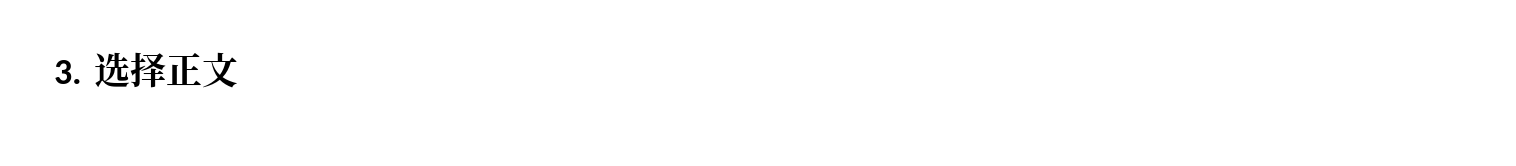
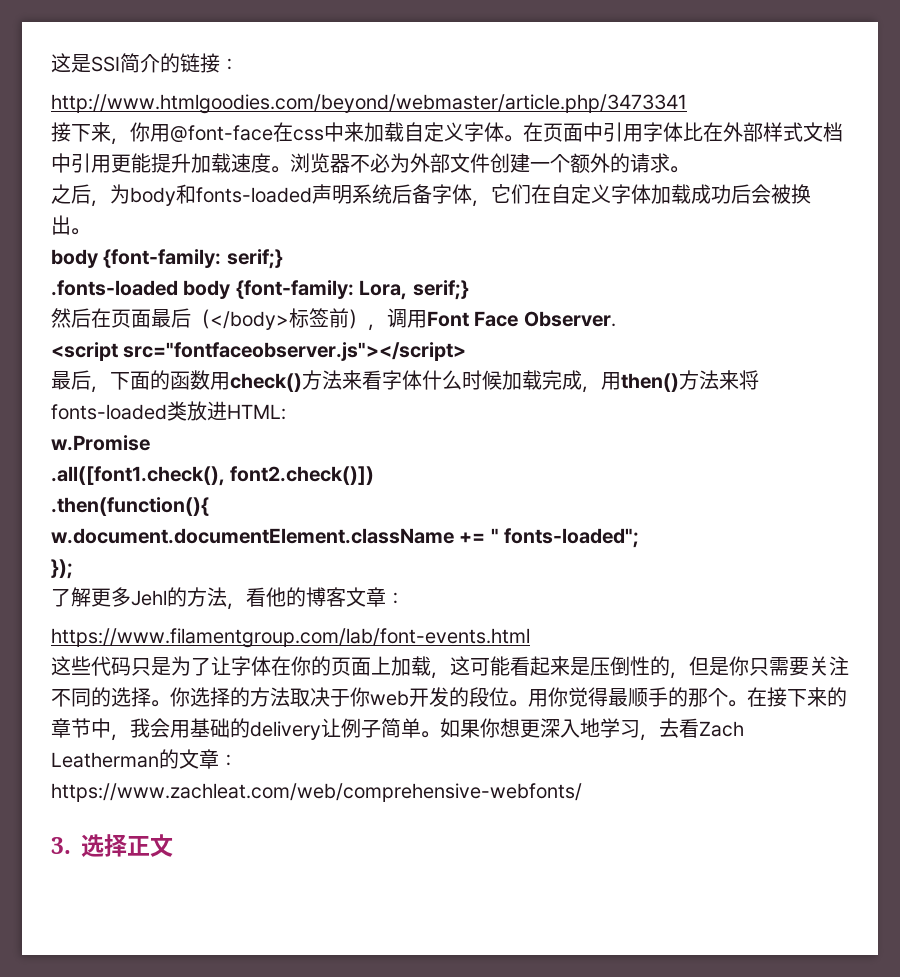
(54, 72) none -> [51,53,239,73] [51,94,687,114] [51,122,843,145] [51,153,689,173] [51,184,811,207] [51,215,90,235] [51,249,283,269] [51,280,469,300] [51,308,616,331] [51,342,467,361] [51,370,759,393] [51,401,286,421] [51,435,150,451] [51,466,375,486] [51,497,209,516] [51,528,640,548] [51,559,73,579] [51,587,405,610] [51,628,530,648] [51,656,849,679] [51,687,847,707] [51,718,744,741] [51,749,238,769] [51,783,582,802] 这是SSI简介的链接： // http://www.htmlgoodies.com/beyond/webmaster/article.php/3473341 // 接下来，你用@font-face在css中来加载自定义字体。在页面中引用字体比在外部样式文档中引用更能提升加载速度。浏览器不必为外部文件创建一个额外的请求。 // 之后，为body和fonts-loaded声明系统后备字体，它们在自定义字体加载成功后会被换出。 // body {font-family: serif;} // .fonts-loaded body {font-family: Lora, serif;} // 然后在页面最后（</body>标签前），调用Font Face Observer. // <script src="fontfaceobserver.js"></script> // 最后，下面的函数用check()方法来看字体什么时候加载完成，用then()方法来将fonts-loaded类放进HTML: // w.Promise // .all([font1.check(), font2.check()]) // .then(function(){ // w.document.documentElement.className += " fonts-loaded"; // }); // 了解更多Jehl的方法，看他的博客文章： // https://www.filamentgroup.com/lab/font-events.html // 这些代码只是为了让字体在你的页面上加载，这可能看起来是压倒性的，但是你只需要关注不同的选择。你选择的方法取决于你web开发的段位。用你觉得最顺手的那个。在接下来的章节中，我会用基础的delivery让例子简单。如果你想更深入地学习，去看Zach Leatherman的文章： // https://www.zachleat.com/web/comprehensive-webfonts/ //

